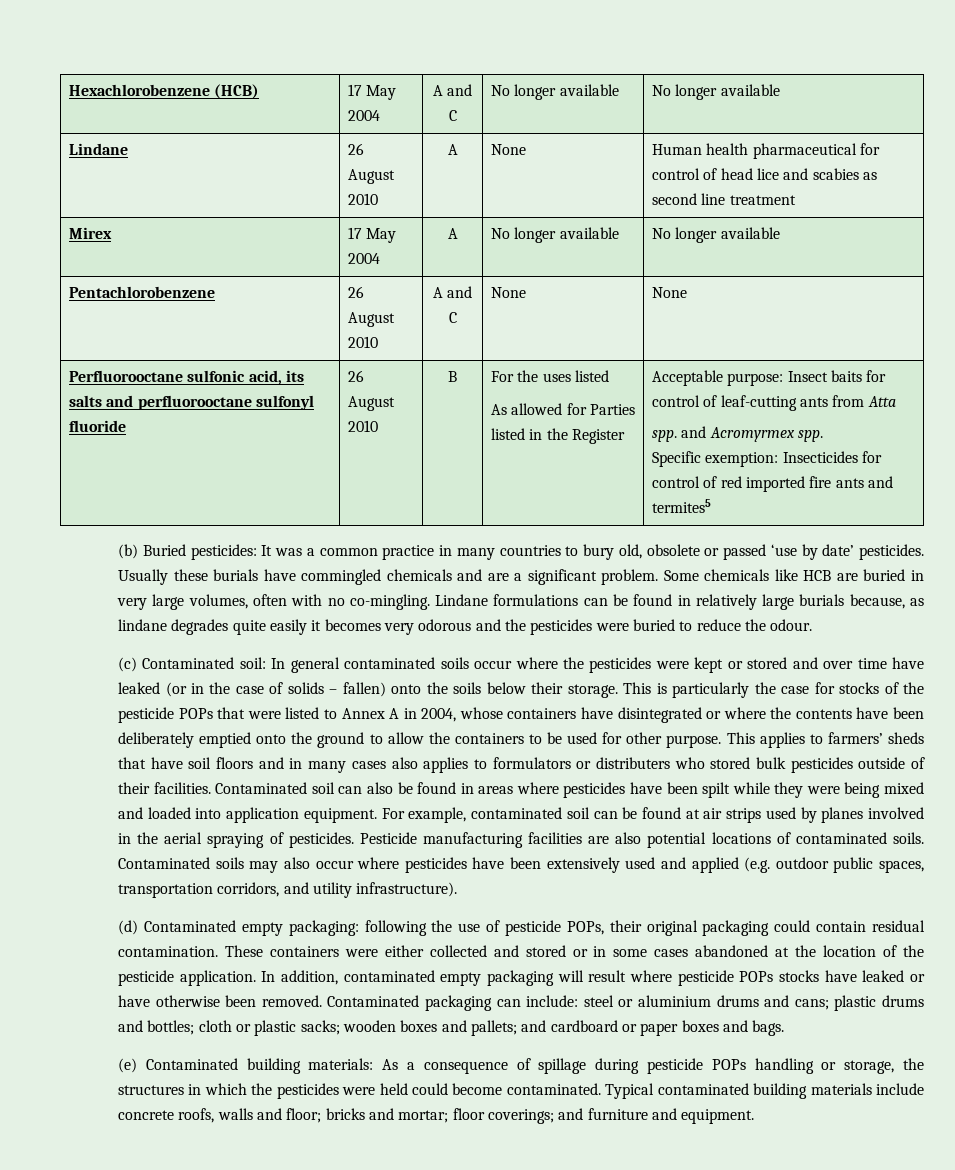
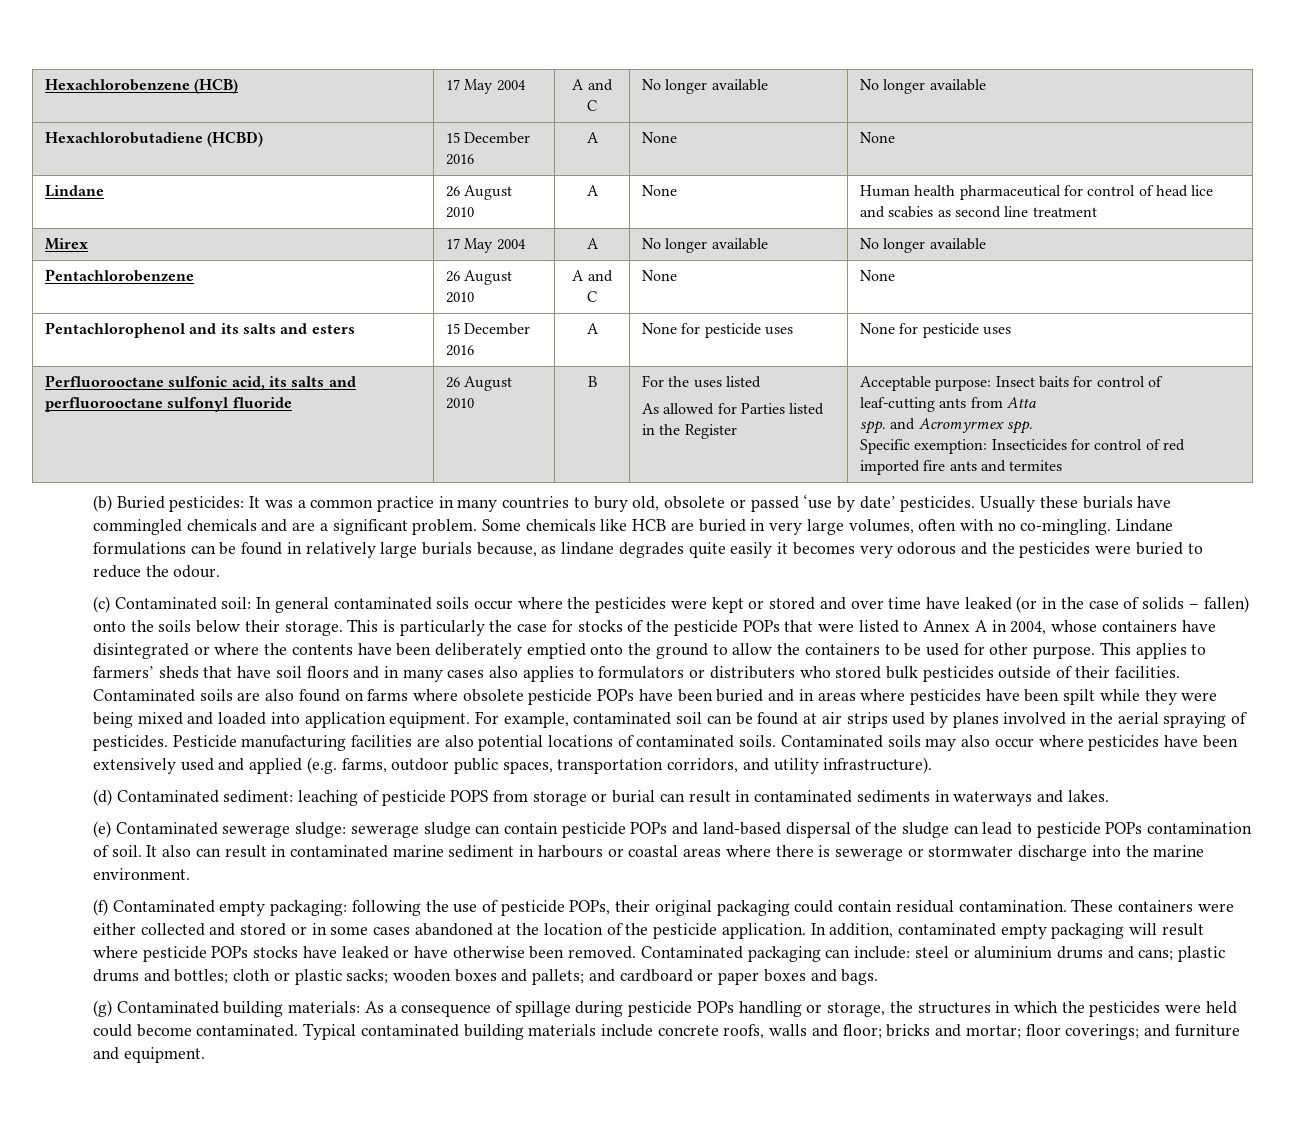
(780, 90) none -> [45,131,264,147] [446,132,531,144] [446,154,475,165] [586,132,599,143] [642,132,678,143] [860,132,896,143] // Hexachlorobutadiene (HCBD) | 15 December 2016 | A | None | None
(687, 292) none -> [45,322,355,338] [446,323,531,335] [446,345,475,356] [586,323,599,334] [642,323,794,338] [860,323,1012,338] // Pentachlorophenol and its salts and esters | 15 December 2016 | A | None for pesticide uses | None for pesticide uses
[651,499,711,513] termites5 -> [1009,460,1063,471] termites
[311,782,457,794] soil can also be found -> [199,689,795,705] soils are also found on farms where obsolete pesticide POPs have been buried and
(771, 865) none -> [341,758,387,773] farms,
(236, 926) none -> [223,790,1109,806] [92,821,1253,838] [92,845,1205,861] [92,868,190,880] [92,899,215,916] sediment: leaching of pesticide POPS from storage or burial can result in contaminated sediments in waterways and lakes. // (e) Contaminated sewerage sludge: sewerage sludge can contain pesticide POPs and land-based dispersal of the sludge can lead to pesticide POPs contamination of soil. It also can result in contaminated marine sediment in harbours or coastal areas where there is sewerage or stormwater discharge into the marine environment. // (f) Contaminated
[118,1058,138,1073] (e) -> [92,1000,112,1017] (g)

